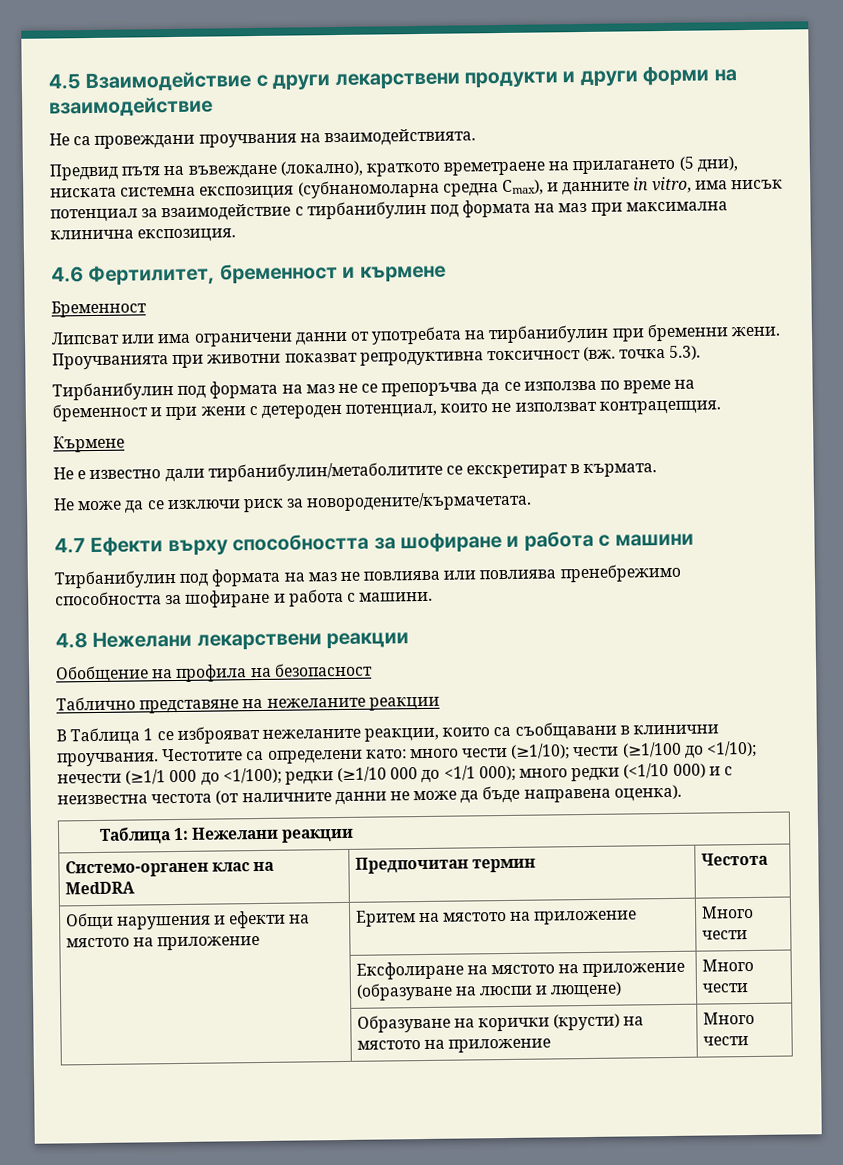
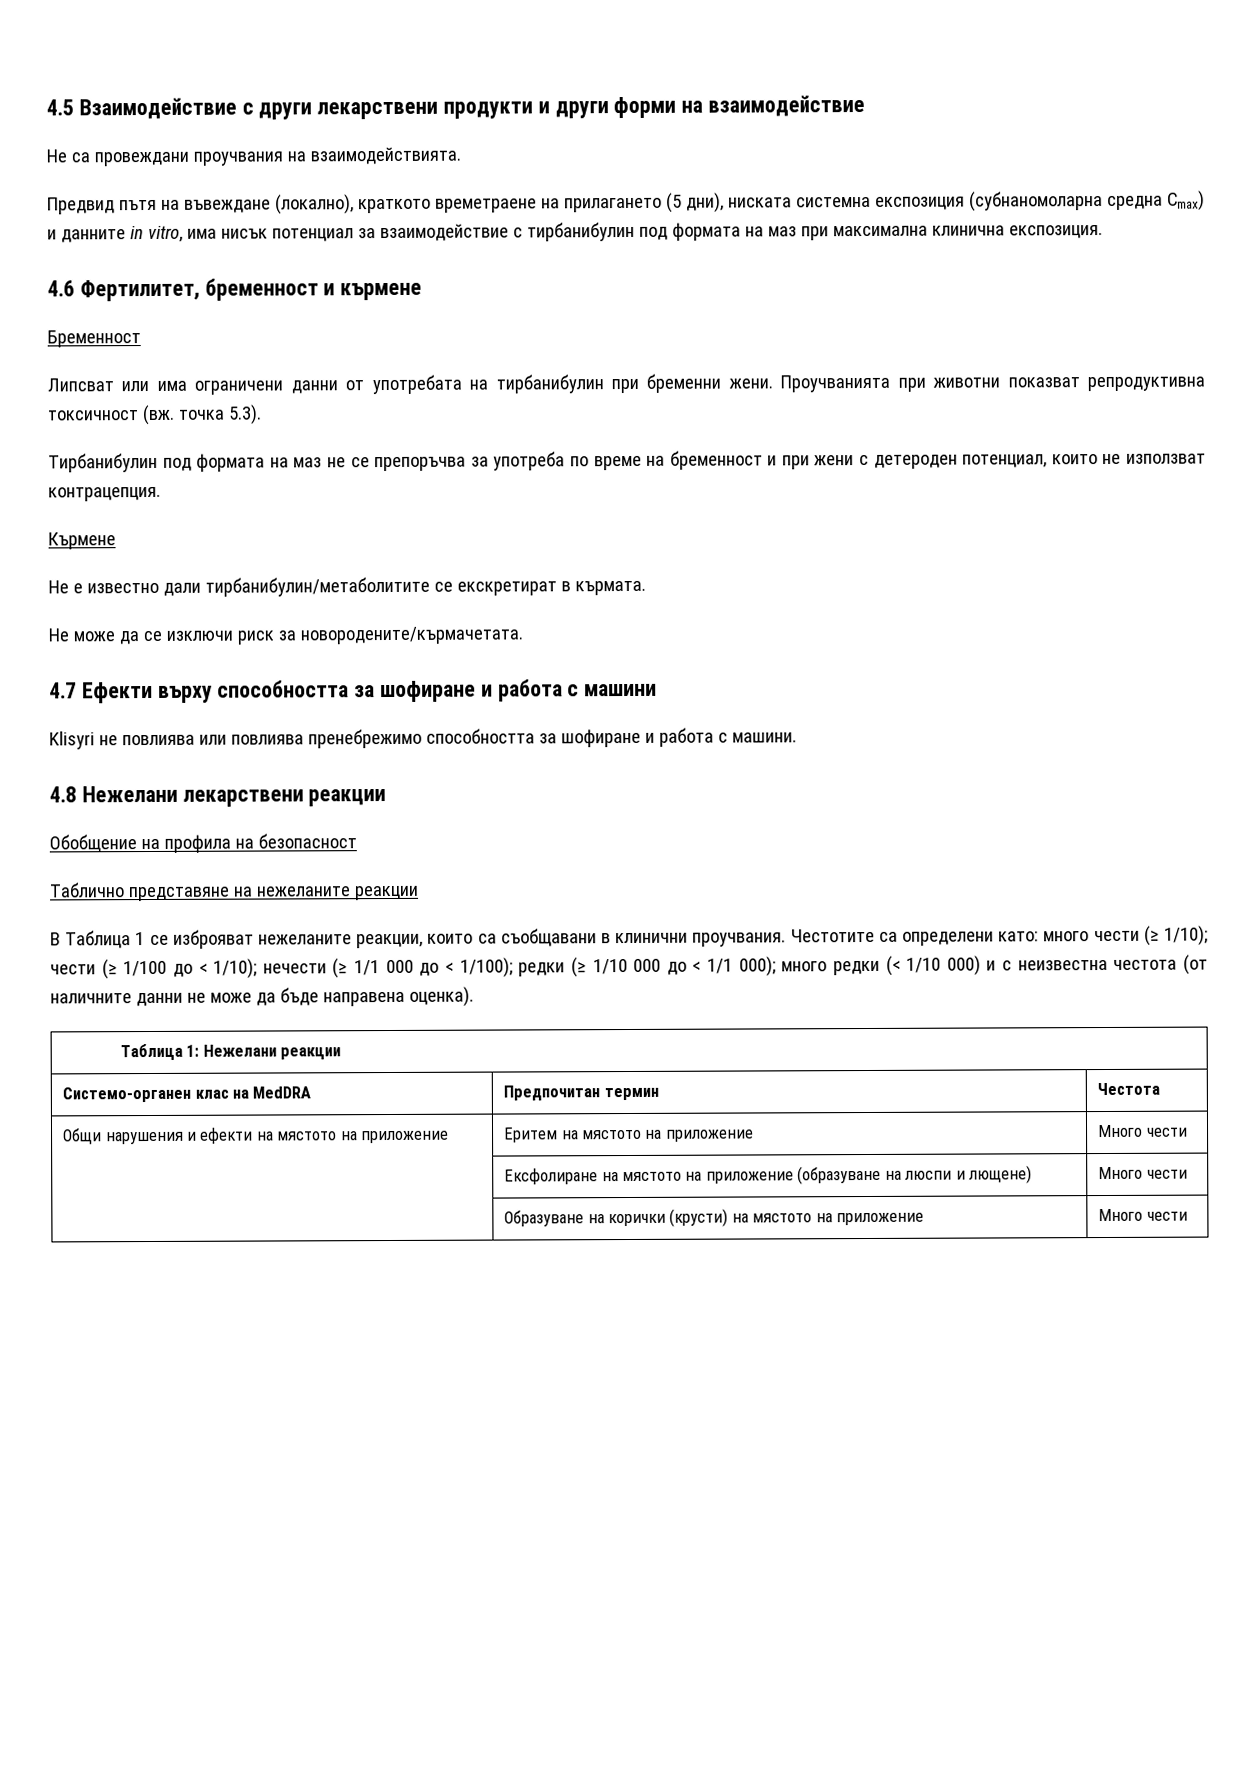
[501,179,544,195] Cmax), -> [1167,190,1205,211] Cmax)
[481,380,597,396] да се използва -> [470,451,566,471] за употреба
[54,568,337,589] Тирбанибулин под формата на маз -> [49,731,95,750] Klisyri
[510,740,758,760] [57,765,476,786] (≥1/10); чести (≥1/100 до <1/10); нечести (≥1/1 000 до <1/100); редки (≥1/10 000 до <1/1 -> [1143,925,1209,946] [50,957,734,980] (≥ 1/10); чести (≥ 1/100 до < 1/10); нечести (≥ 1/1 000 до < 1/100); редки (≥ 1/10 000 до < 1/1
[623,762,670,779] (<1/10 -> [885,955,942,976] (< 1/10

